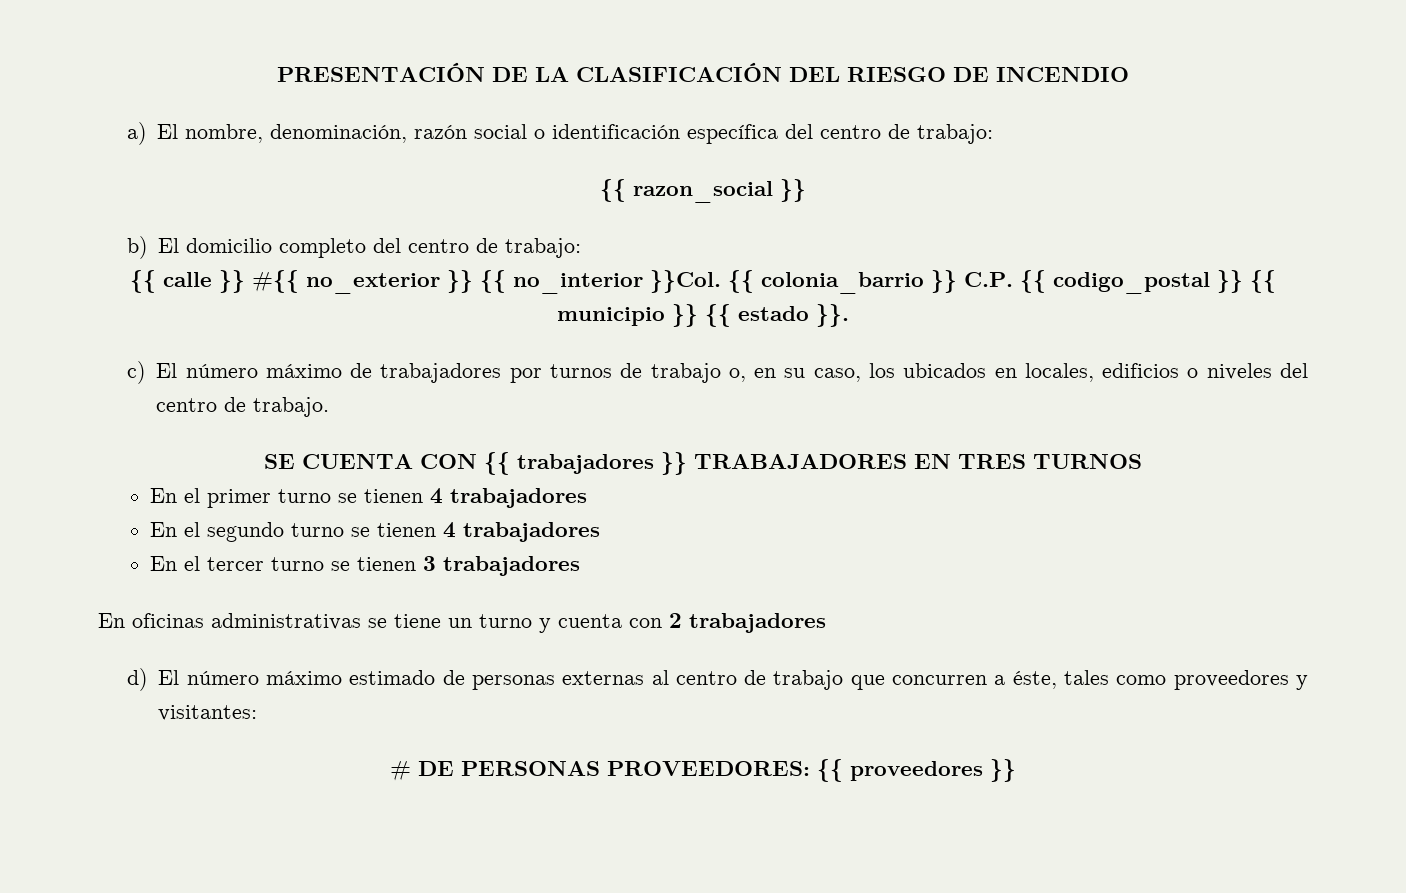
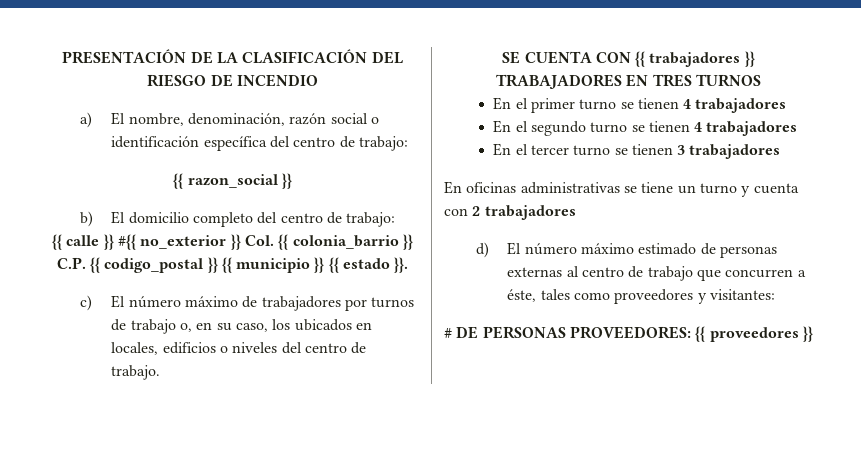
[480,270,721,294] {{ no_interior }}Col. -> [244,235,274,246] Col.

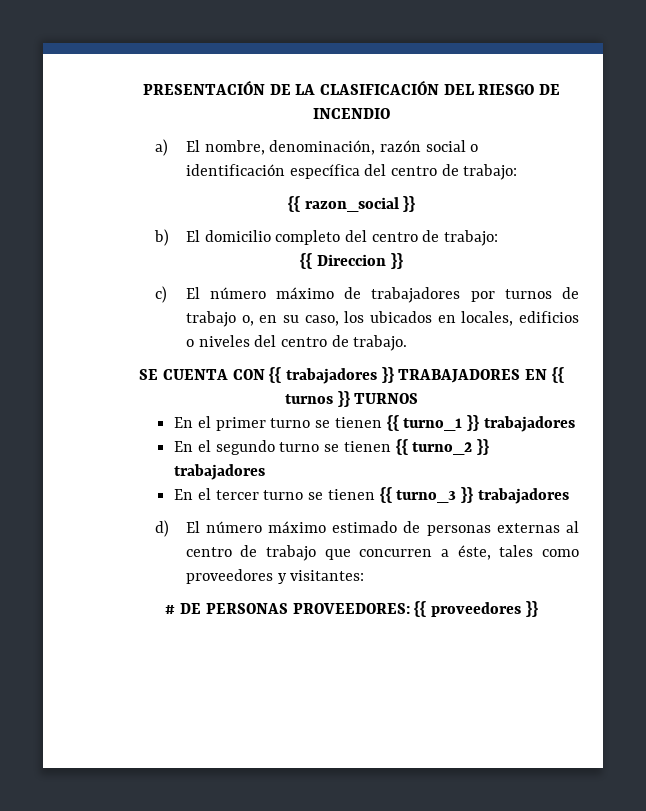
[66,234,413,250] [56,257,409,273] calle }} #{{ no_exterior }} Col. {{ colonia_barrio }} C.P. {{ codigo_postal }} {{ municipio }} {{ estado }}. -> [317,253,403,269] Direccion }}
[652,74,692,87] TRES -> [551,367,564,383] [284,391,350,407] {{ turnos }}
[683,99,692,109] 4 -> [386,415,479,431] {{ turno_1 }}
[694,122,703,132] 4 -> [395,439,489,455] {{ turno_2 }}
[677,144,781,159] [444,181,799,197] [444,206,481,216] 3 trabajadores // En oficinas administrativas se tiene un turno y cuenta con 2 -> [379,487,473,503] {{ turno_3 }}

